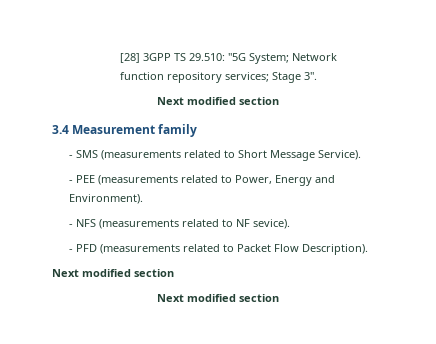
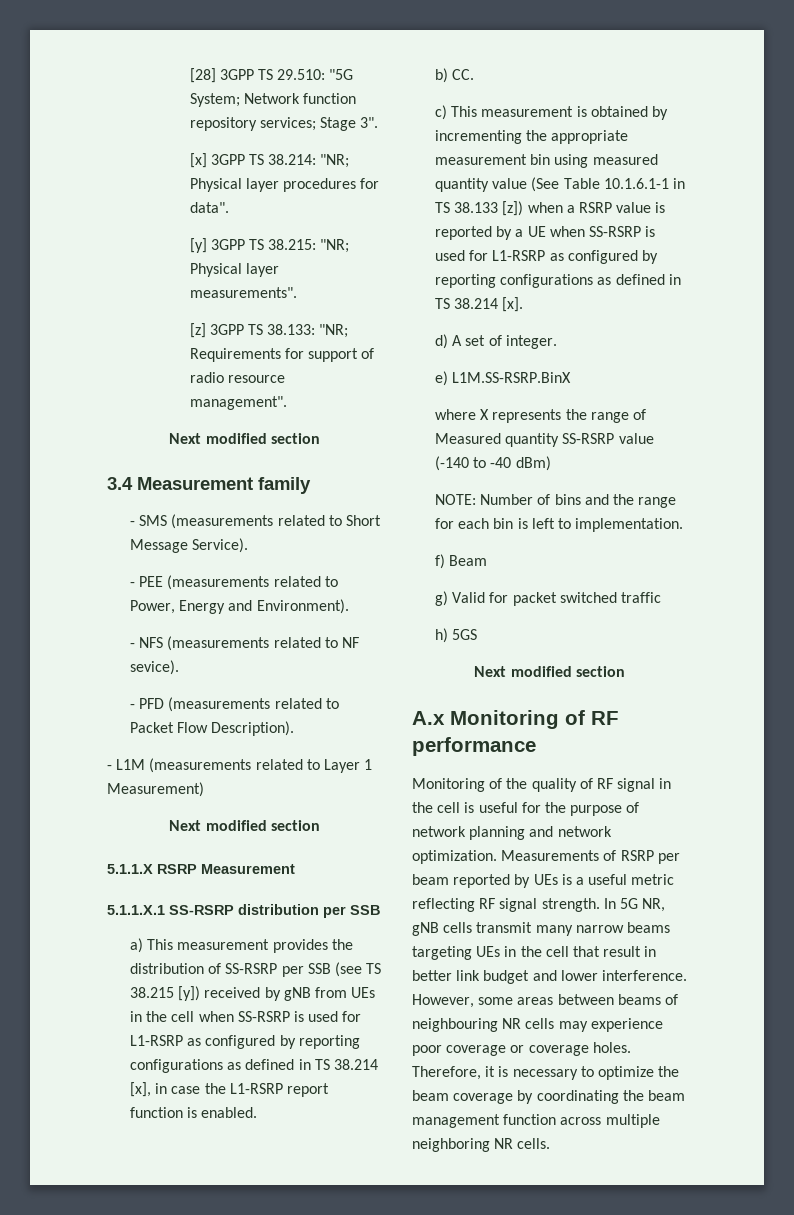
(318, 76) none -> [189,153,350,168] [189,178,380,192] [189,202,229,213] [189,238,350,253] [189,263,279,277] [189,287,297,298] [189,323,349,338] [189,348,375,362] [189,372,285,383] [189,396,287,410] // [x] 3GPP TS 38.214: "NR; Physical layer procedures for data". // [y] 3GPP TS 38.215: "NR; Physical layer measurements". // [z] 3GPP TS 38.133: "NR; Requirements for support of radio resource management".
[52,269,174,277] [157,294,279,302] Next modified section // Next modified section -> [107,758,373,773] [107,782,204,797] [169,820,320,831] [107,864,295,874] [107,904,380,918] [129,938,353,953] [129,962,382,977] [129,986,376,1001] [129,1011,362,1022] [129,1035,360,1049] [129,1059,378,1073] [129,1082,329,1097] [129,1107,258,1118] [434,68,475,83] [434,105,668,120] [434,130,629,144] [434,154,658,168] [434,177,685,192] [434,201,666,216] [434,226,656,240] [434,250,658,264] [434,274,681,288] [434,297,524,312] [434,334,557,349] [434,371,572,386] [434,409,646,423] [434,433,654,447] [434,456,551,471] [434,494,677,508] [434,518,684,532] [434,554,488,569] [434,591,661,606] [434,628,478,643] [474,666,625,677] [412,710,619,729] [412,737,536,756] [412,778,672,792] [412,802,640,816] [412,826,612,840] [412,850,680,864] [412,874,675,888] [412,898,666,912] [412,922,670,936] [412,946,657,960] [412,970,687,984] [412,994,678,1008] [412,1018,663,1032] [412,1042,631,1056] [412,1066,680,1080] [412,1090,685,1104] [412,1114,660,1128] [412,1138,551,1152] - L1M (measurements related to Layer 1 Measurement) // Next modified section // 5.1.1.X RSRP Measurement // 5.1.1.X.1 SS-RSRP distribution per SSB // a) This measurement provides the distribution of SS-RSRP per SSB (see TS 38.215 [y]) received by gNB from UEs in the cell when SS-RSRP is used for L1-RSRP as configured by reporting configurations as defined in TS 38.214 [x], in case the L1-RSRP report function is enabled. // b) CC. // c) This measurement is obtained by incrementing the appropriate measurement bin using measured quantity value (See Table 10.1.6.1-1 in TS 38.133 [z]) when a RSRP value is reported by a UE when SS-RSRP is used for L1-RSRP as configured by reporting configurations as defined in TS 38.214 [x]. // d) A set of integer. // e) L1M.SS-RSRP.BinX // where X represents the range of Measured quantity SS-RSRP value (-140 to -40 dBm) // NOTE: Number of bins and the range for each bin is left to implementation. // f) Beam // g) Valid for packet switched traffic // h) 5GS // Next modified section // A.x Monitoring of RF performance // Monitoring of the quality of RF signal in the cell is useful for the purpose of network planning and network optimization. Measurements of RSRP per beam reported by UEs is a useful metric reflecting RF signal strength. In 5G NR, gNB cells transmit many narrow beams targeting UEs in the cell that result in better link budget and lower interference. However, some areas between beams of neighbouring NR cells may experience poor coverage or coverage holes. Therefore, it is necessary to optimize the beam coverage by coordinating the beam management function across multiple neighboring NR cells.

